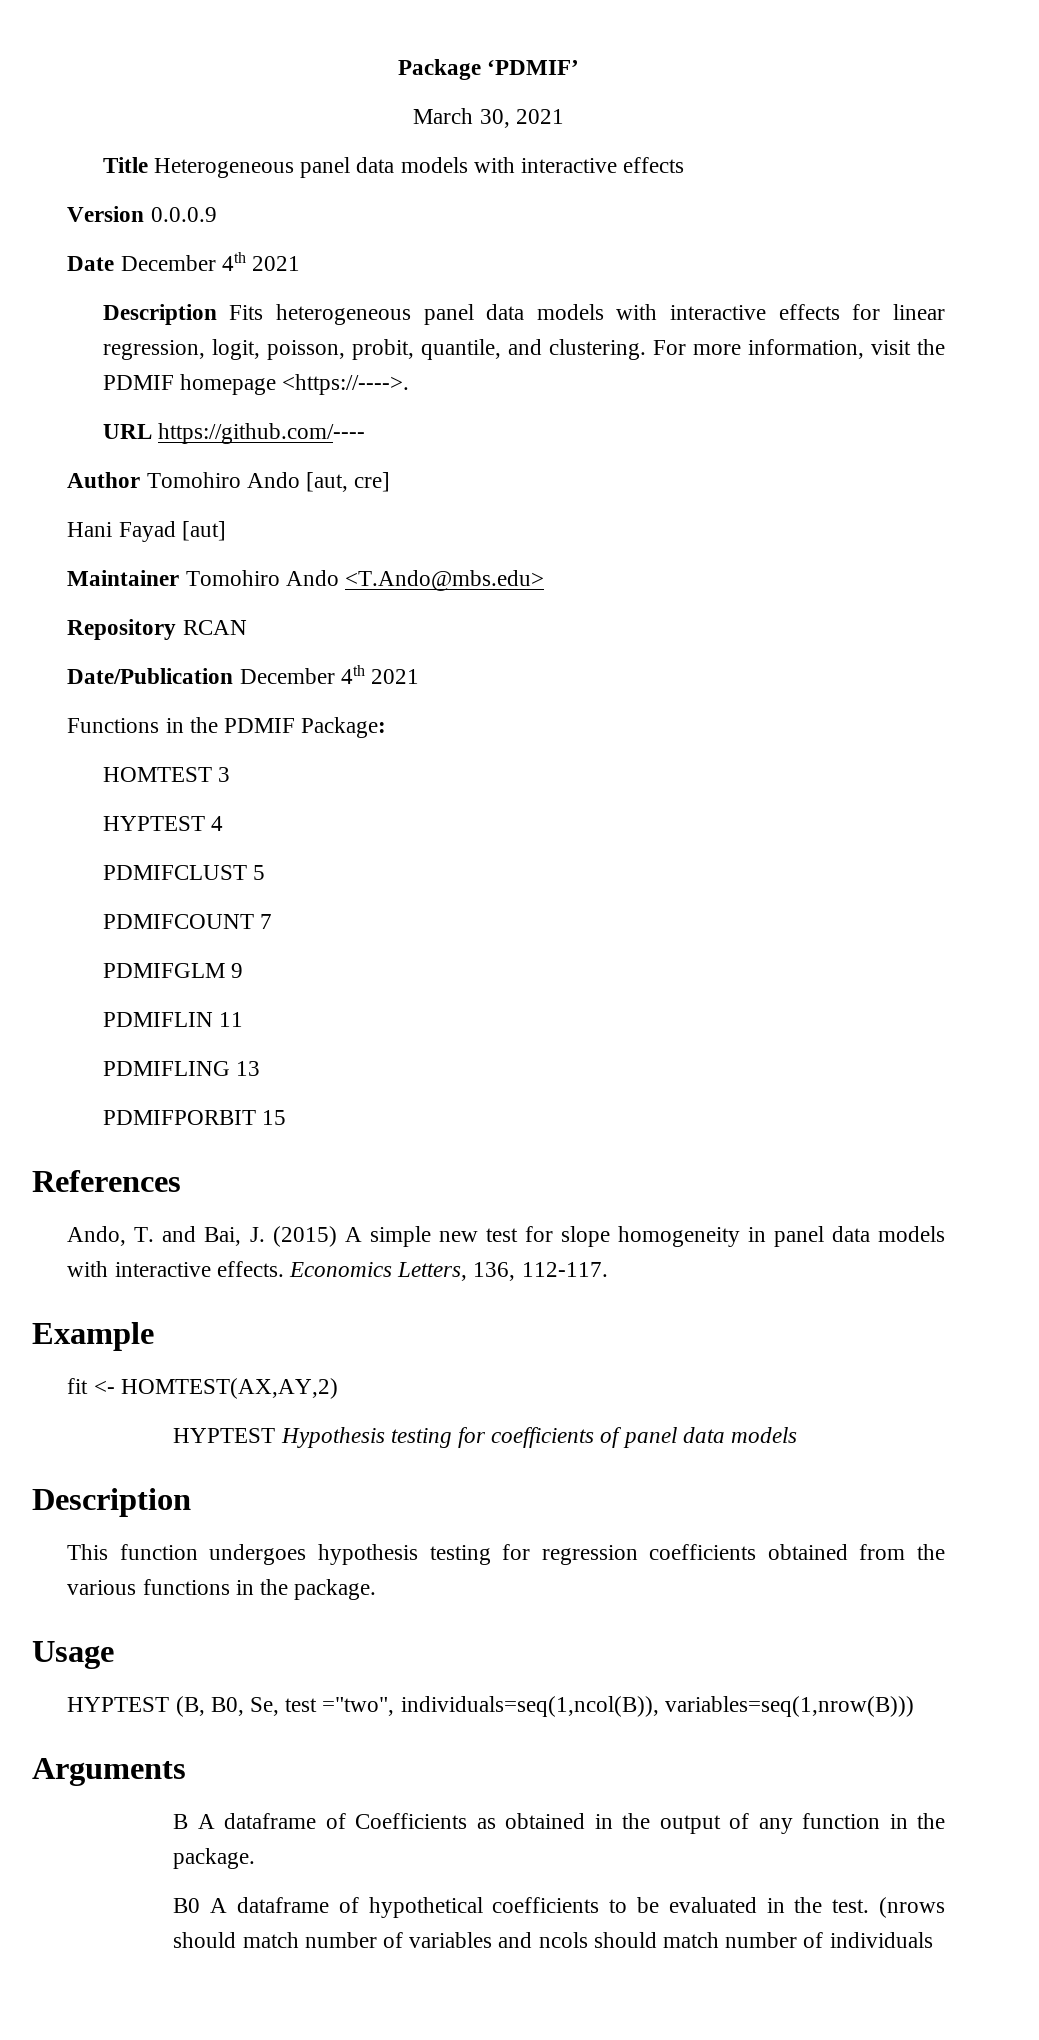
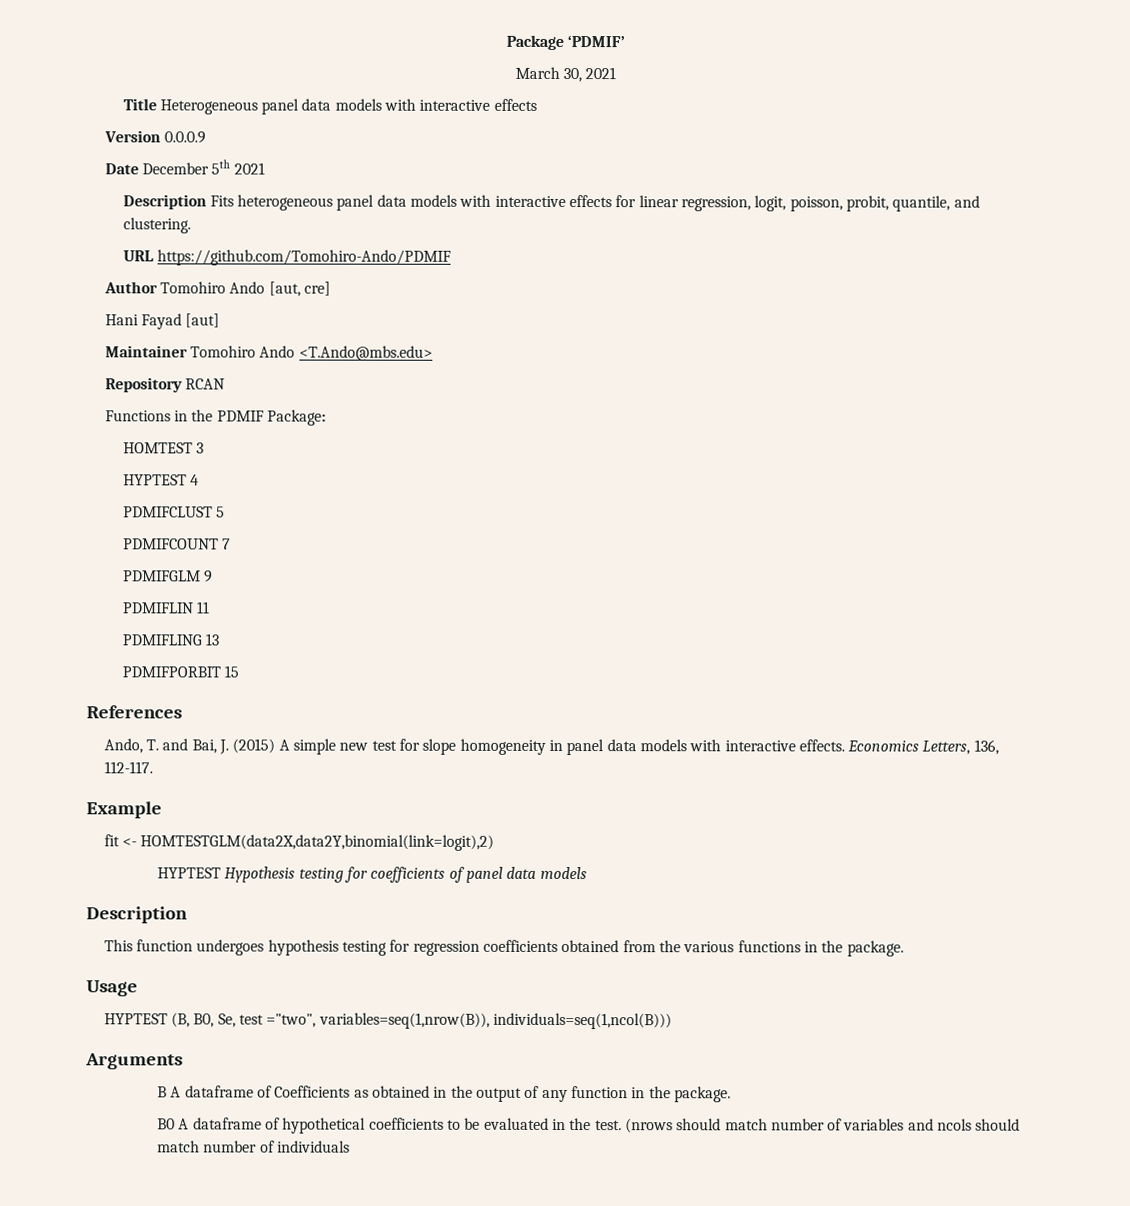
[221,252,246,271] 4th -> [211,159,231,175] 5th
[652,339,945,359] [102,374,410,395] For more information, visit the PDMIF homepage <https://---->. -> (191, 225) none
[157,423,365,444] https://github.com/---- -> [156,249,451,266] https://github.com/Tomohiro-Ando/PDMIF
[67,665,419,684] // Date/Publication December 4th 2021 -> (226, 384) none
[120,1378,338,1399] HOMTEST(AX,AY,2) -> [140,834,495,851] HOMTESTGLM(data2X,data2Y,binomial(link=logit),2)
[400,1696,914,1717] individuals=seq(1,ncol(B)), variables=seq(1,nrow(B))) -> [318,1012,672,1030] variables=seq(1,nrow(B)), individuals=seq(1,ncol(B)))

